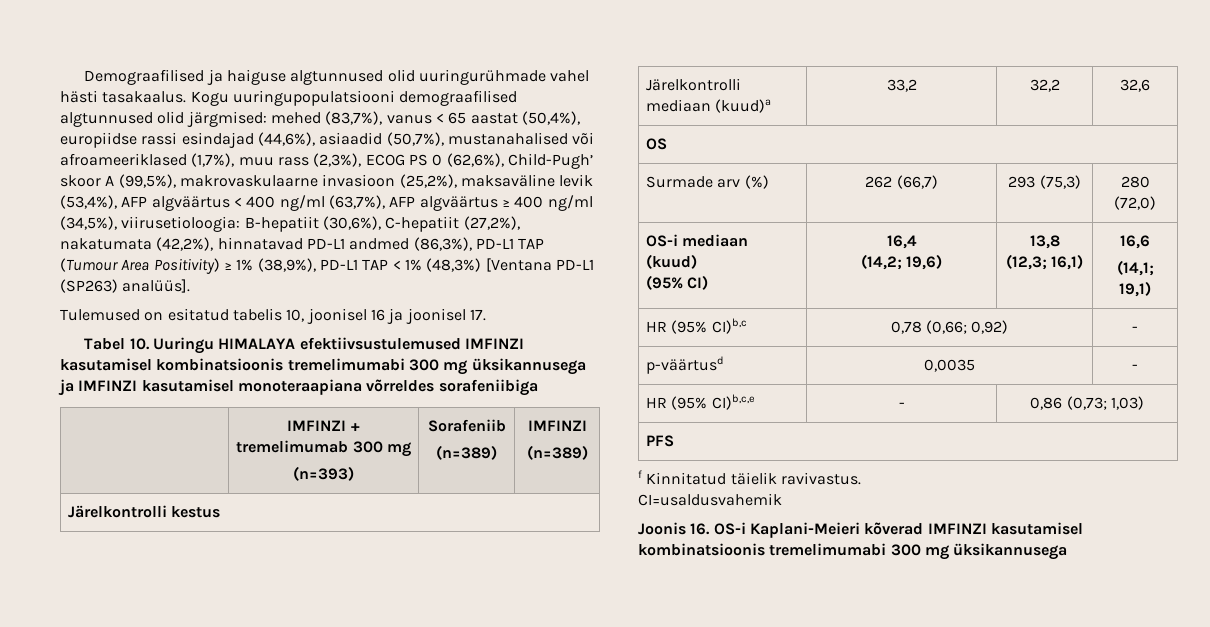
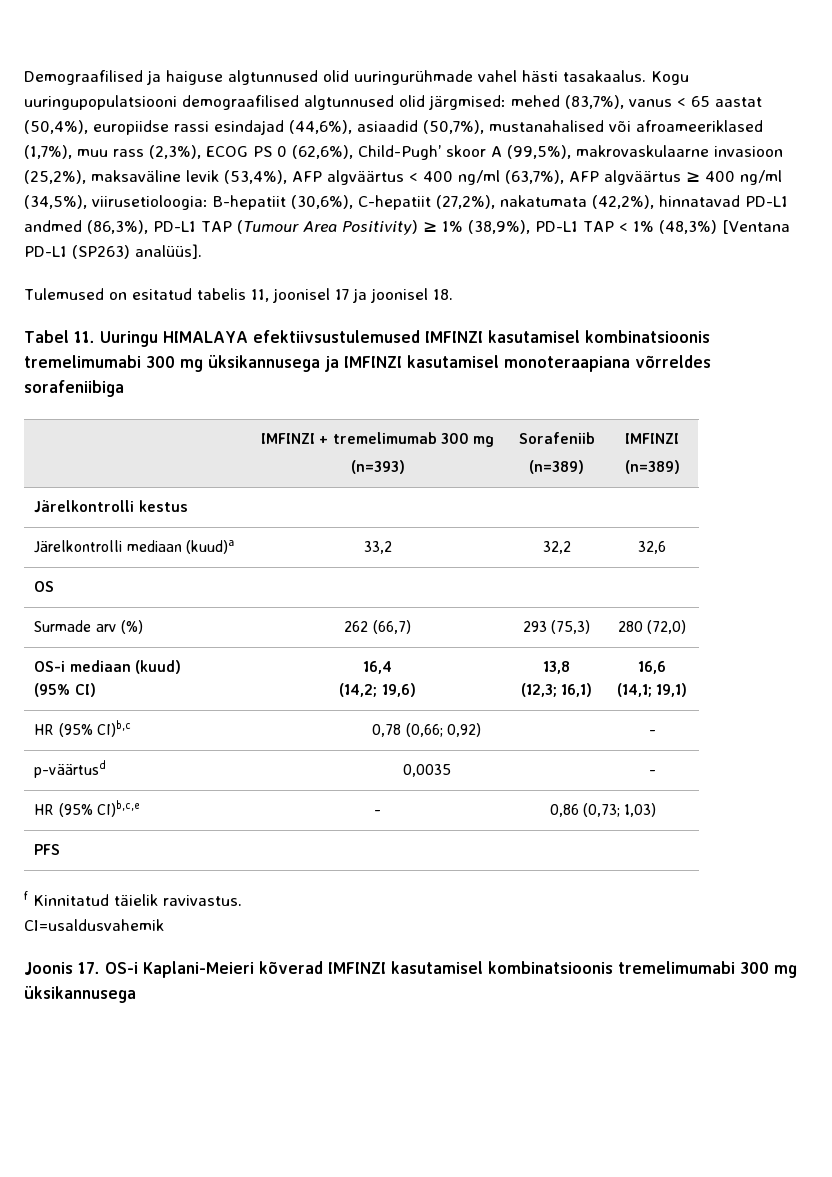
[286,308,385,324] 10, joonisel 16 -> [250,288,349,303] 11, joonisel 17
[469,309,486,321] 17. -> [432,289,453,300] 18.
[129,338,150,350] 10. -> [73,331,95,343] 11.
[690,523,711,535] 16. -> [78,962,100,974] 17.

